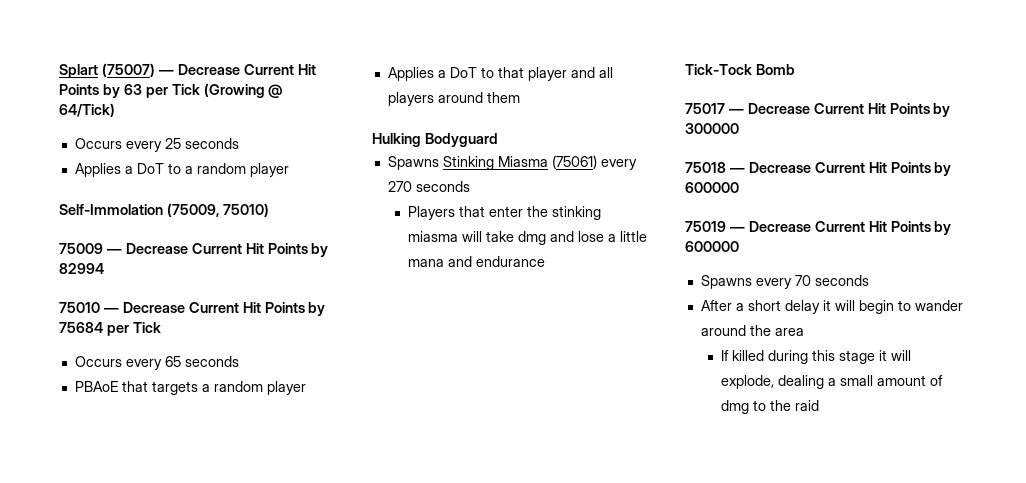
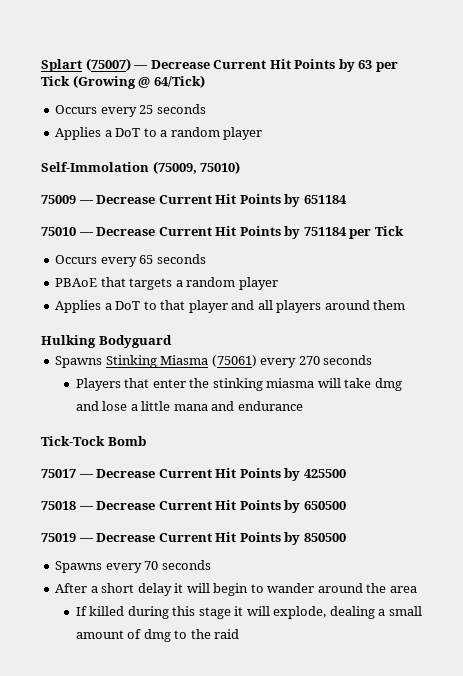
[59,263,104,274] 82994 -> [303,195,347,204] 651184
[59,322,103,333] 75684 -> [303,227,347,236] 751184
[685,123,739,134] 300000 -> [303,469,346,478] 425500
[685,182,739,193] 600000 -> [303,501,346,510] 650500
[685,241,739,252] 600000 -> [303,533,346,542] 850500

